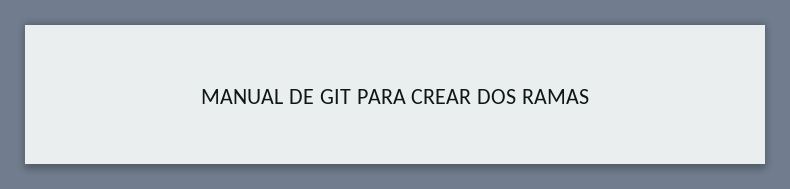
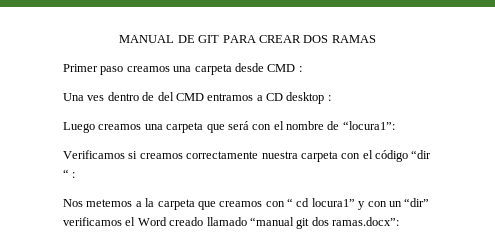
(589, 96) none -> [63,63,302,75] [63,92,331,104] [63,121,395,133] [63,150,432,162] [63,169,76,178] [63,198,430,210] [63,217,399,229] // Primer paso creamos una carpeta desde CMD : // Una ves dentro de del CMD entramos a CD desktop : // Luego creamos una carpeta que será con el nombre de “locura1”: // Verificamos si creamos correctamente nuestra carpeta con el código “dir “ : // Nos metemos a la carpeta que creamos con “ cd locura1” y con un “dir” verificamos el Word creado llamado “manual git dos ramas.docx”:

